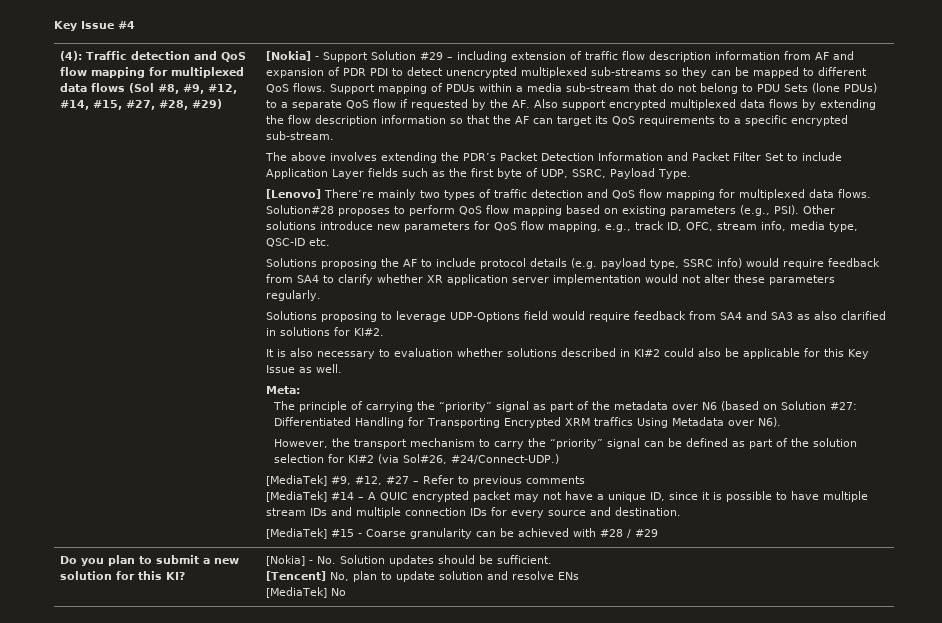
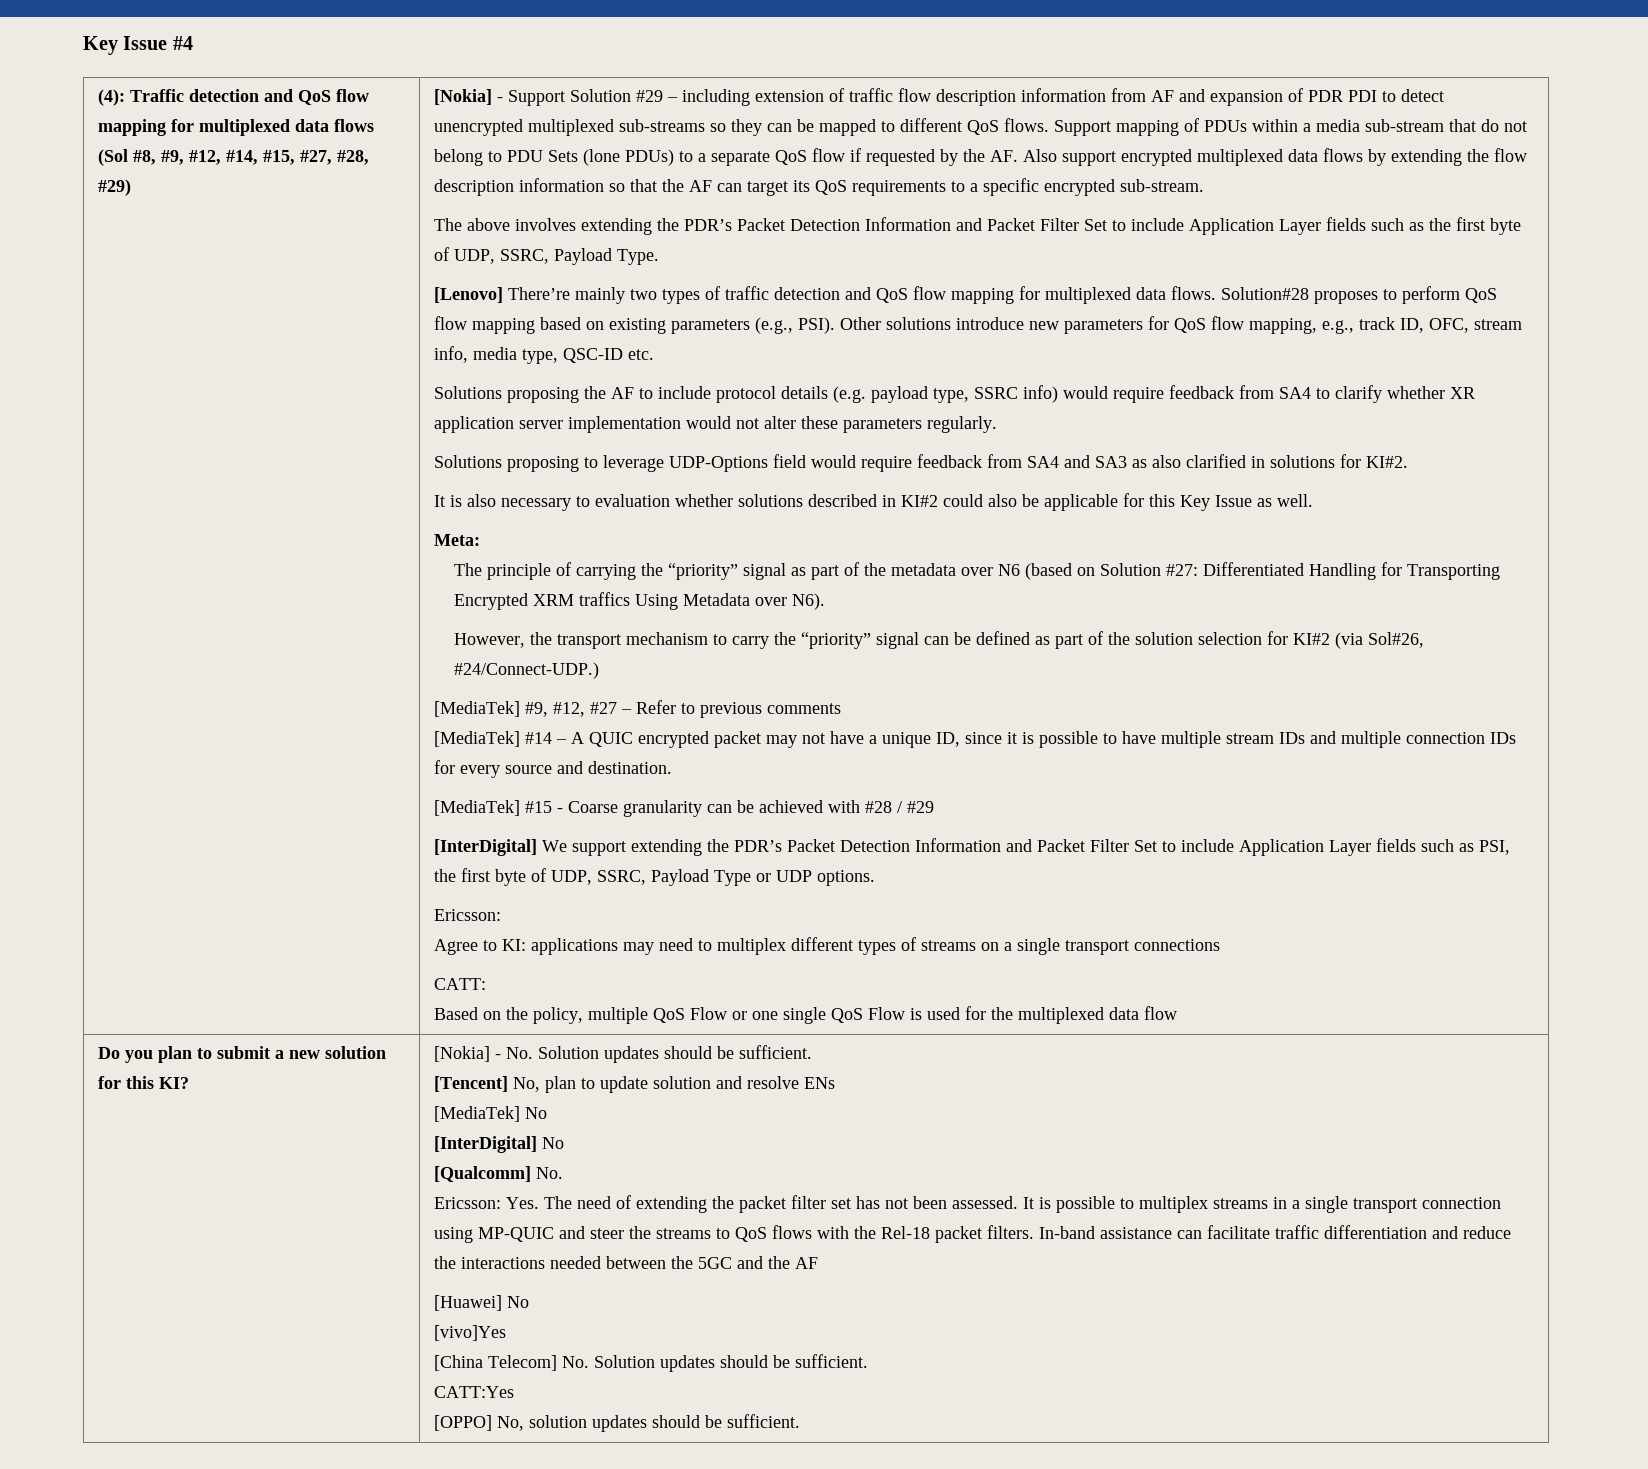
(659, 533) none -> [434,838,1511,856] [434,868,876,886] [434,909,502,921] [434,937,1221,955] [434,978,487,990] [434,1006,1178,1024] // [InterDigital] We support extending the PDR’s Packet Detection Information and Packet Filter Set to include Application Layer fields such as PSI, the first byte of UDP, SSRC, Payload Type or UDP options. // Ericsson: // Agree to KI: applications may need to multiplex different types of streams on a single transport connections // CATT: // Based on the policy, multiple QoS Flow or one single QoS Flow is used for the multiplexed data flow
(347, 592) none -> [434,1136,565,1153] [434,1166,564,1182] [434,1195,1502,1213] [434,1225,1512,1243] [434,1256,819,1269] [434,1295,530,1311] [434,1325,507,1341] [434,1354,869,1372] [434,1386,515,1398] [434,1414,801,1432] // [InterDigital] No // [Qualcomm] No. // Ericsson: Yes. The need of extending the packet filter set has not been assessed. It is possible to multiplex streams in a single transport connection using MP-QUIC and steer the streams to QoS flows with the Rel-18 packet filters. In-band assistance can facilitate traffic differentiation and reduce the interactions needed between the 5GC and the AF // [Huawei] No // [vivo]Yes // [China Telecom] No. Solution updates should be sufficient. // CATT:Yes // [OPPO] No, solution updates should be sufficient.

